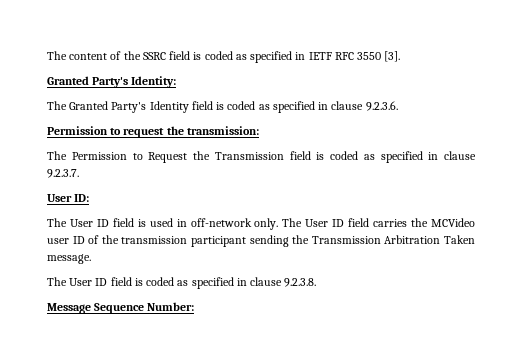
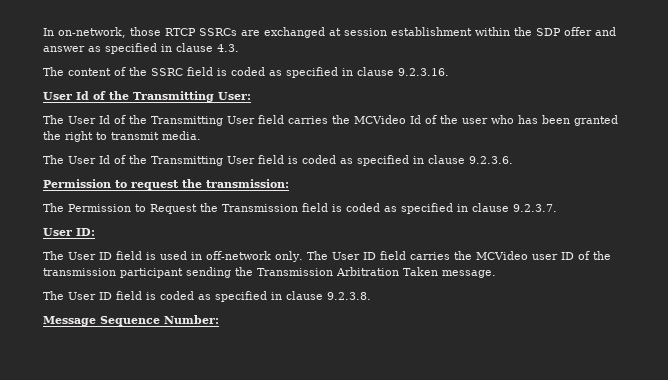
(47, 55) none -> [43,27,616,38] [43,43,239,54] In on-network, those RTCP SSRCs are exchanged at session establishment within the SDP offer and answer as specified in clause 4.3. //
[308,51,401,62] [47,76,177,88] [47,101,189,113] IETF RFC 3550 [3]. // Granted Party's Identity: // The Granted Party's Identity -> [357,67,449,76] [43,91,251,102] [43,115,618,126] [43,131,201,142] [43,155,255,166] clause 9.2.3.16. // User Id of the Transmitting User: // The User Id of the Transmitting User field carries the MCVideo Id of the user who has been granted the right to transmit media. // The User Id of the Transmitting User

